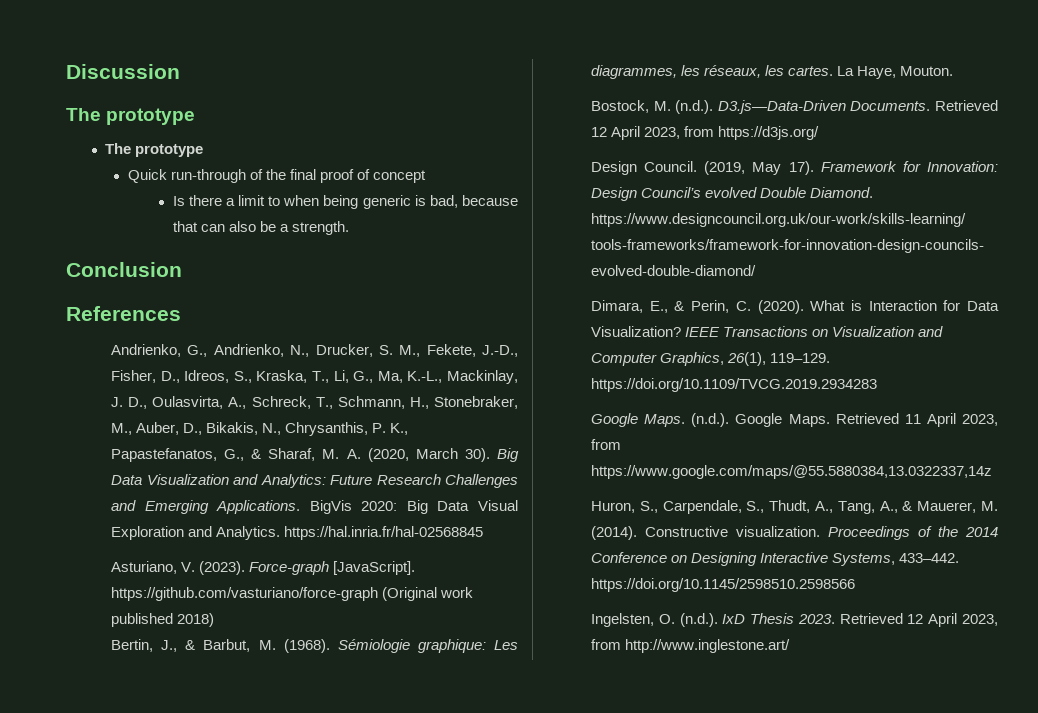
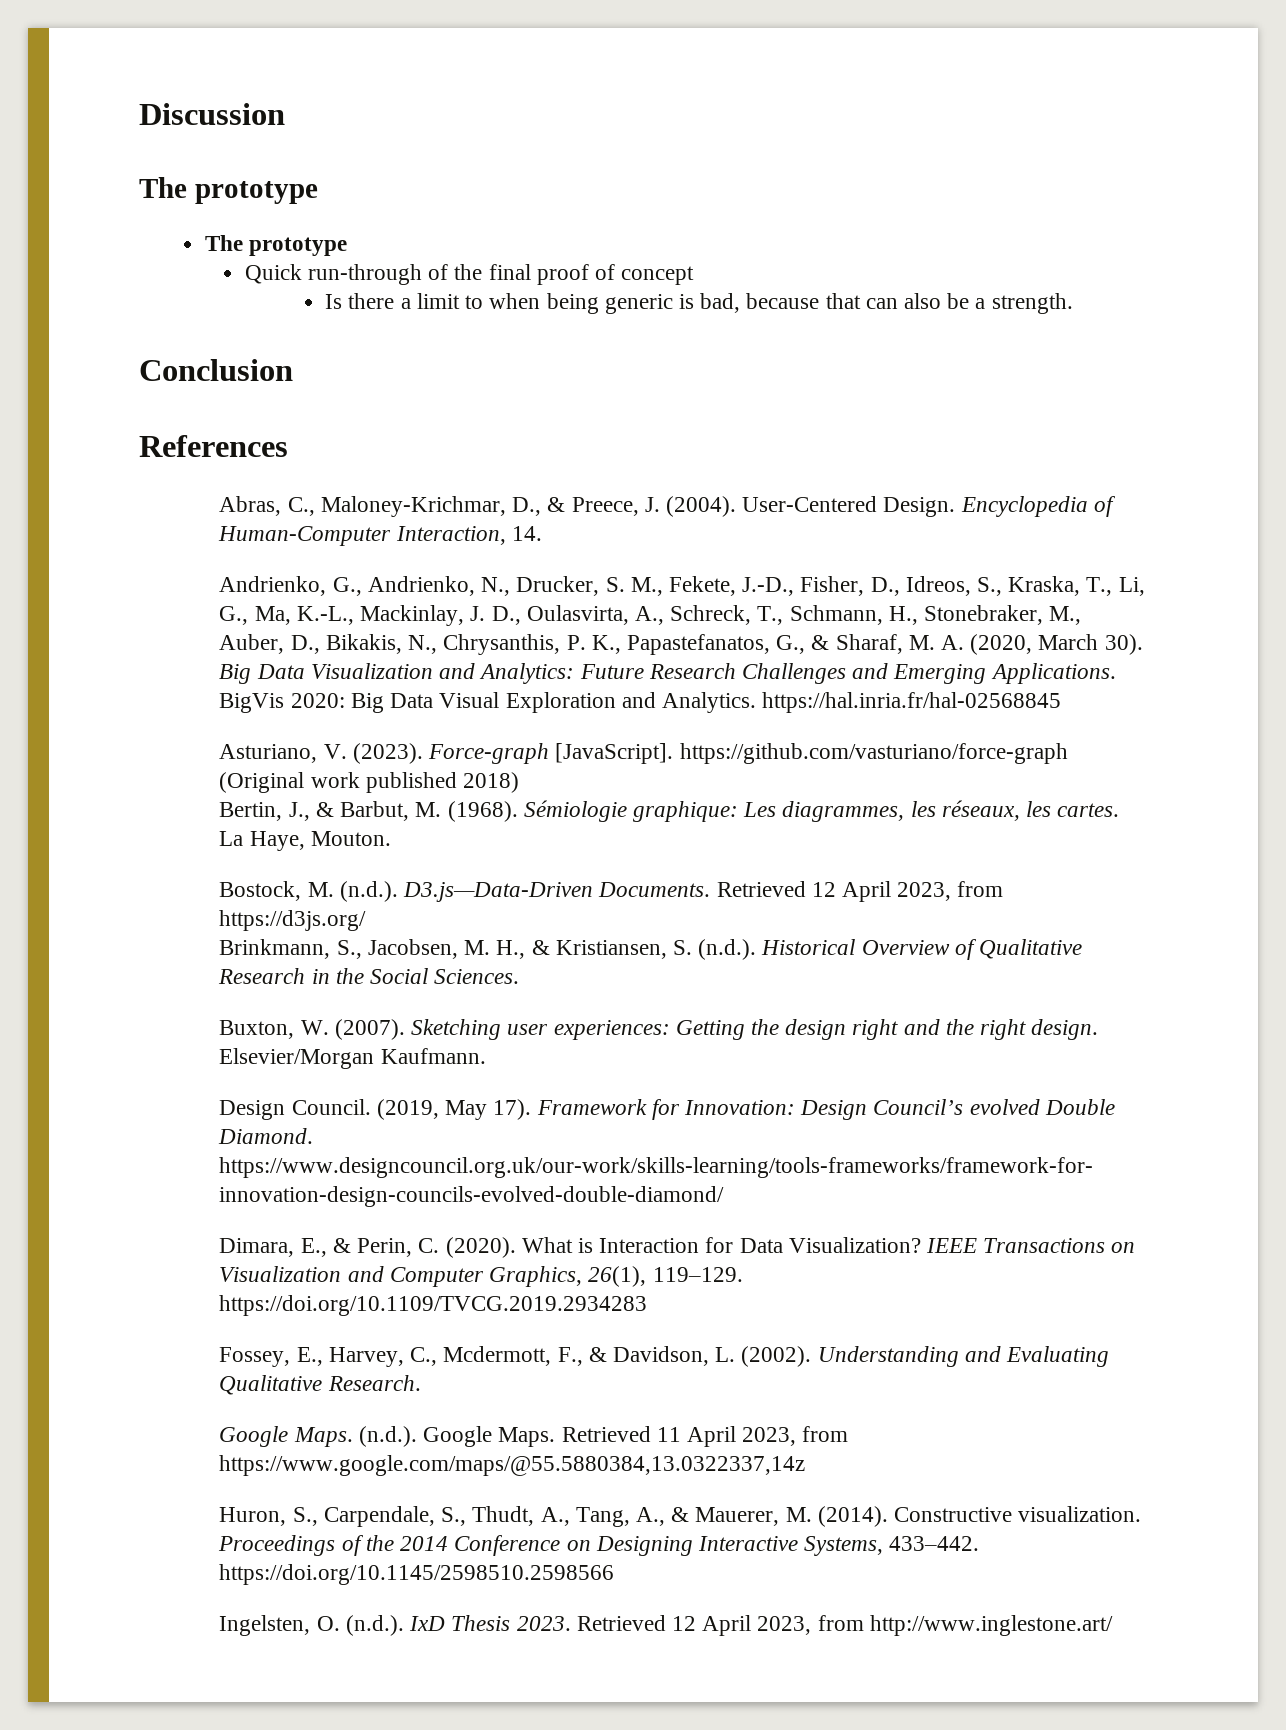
(181, 313) none -> [219,496,1116,517] [218,526,542,546] // Abras, C., Maloney-Krichmar, D., & Preece, J. (2004). User-Centered Design. Encyclopedia of Human-Computer Interaction, 14.
(820, 133) none -> [219,939,1082,960] [218,968,520,984] [219,1019,1099,1040] [219,1048,486,1069] // Brinkmann, S., Jacobsen, M. H., & Kristiansen, S. (n.d.). Historical Overview of Qualitative Research in the Social Sciences. // Buxton, W. (2007). Sketching user experiences: Getting the design right and the right design. Elsevier/Morgan Kaufmann.
(878, 385) none -> [219,1346,1109,1367] [219,1375,421,1395] // Fossey, E., Harvey, C., Mcdermott, F., & Davidson, L. (2002). Understanding and Evaluating Qualitative Research.

